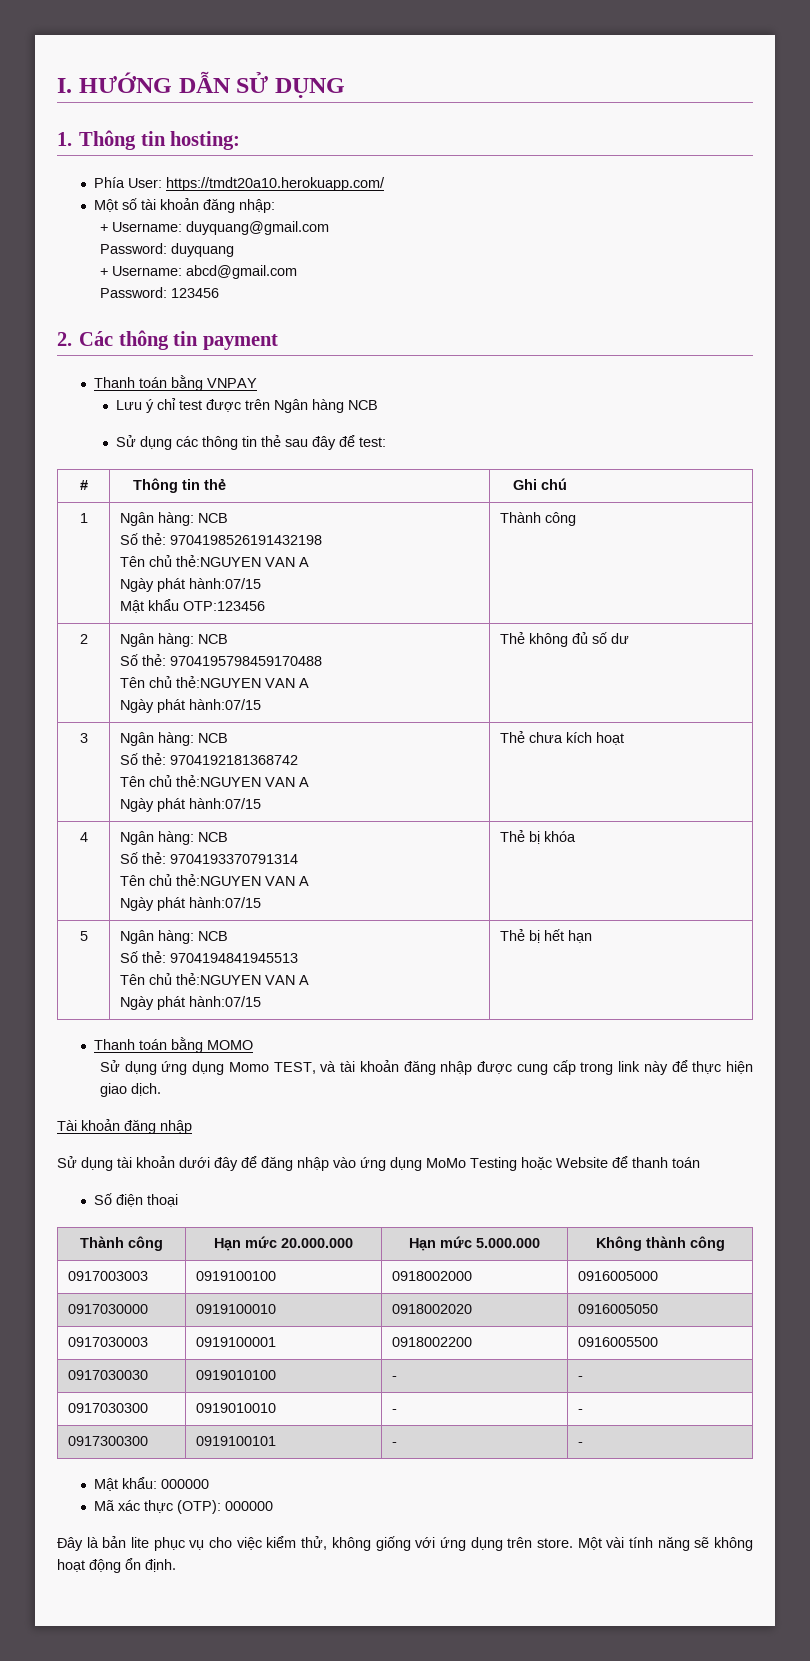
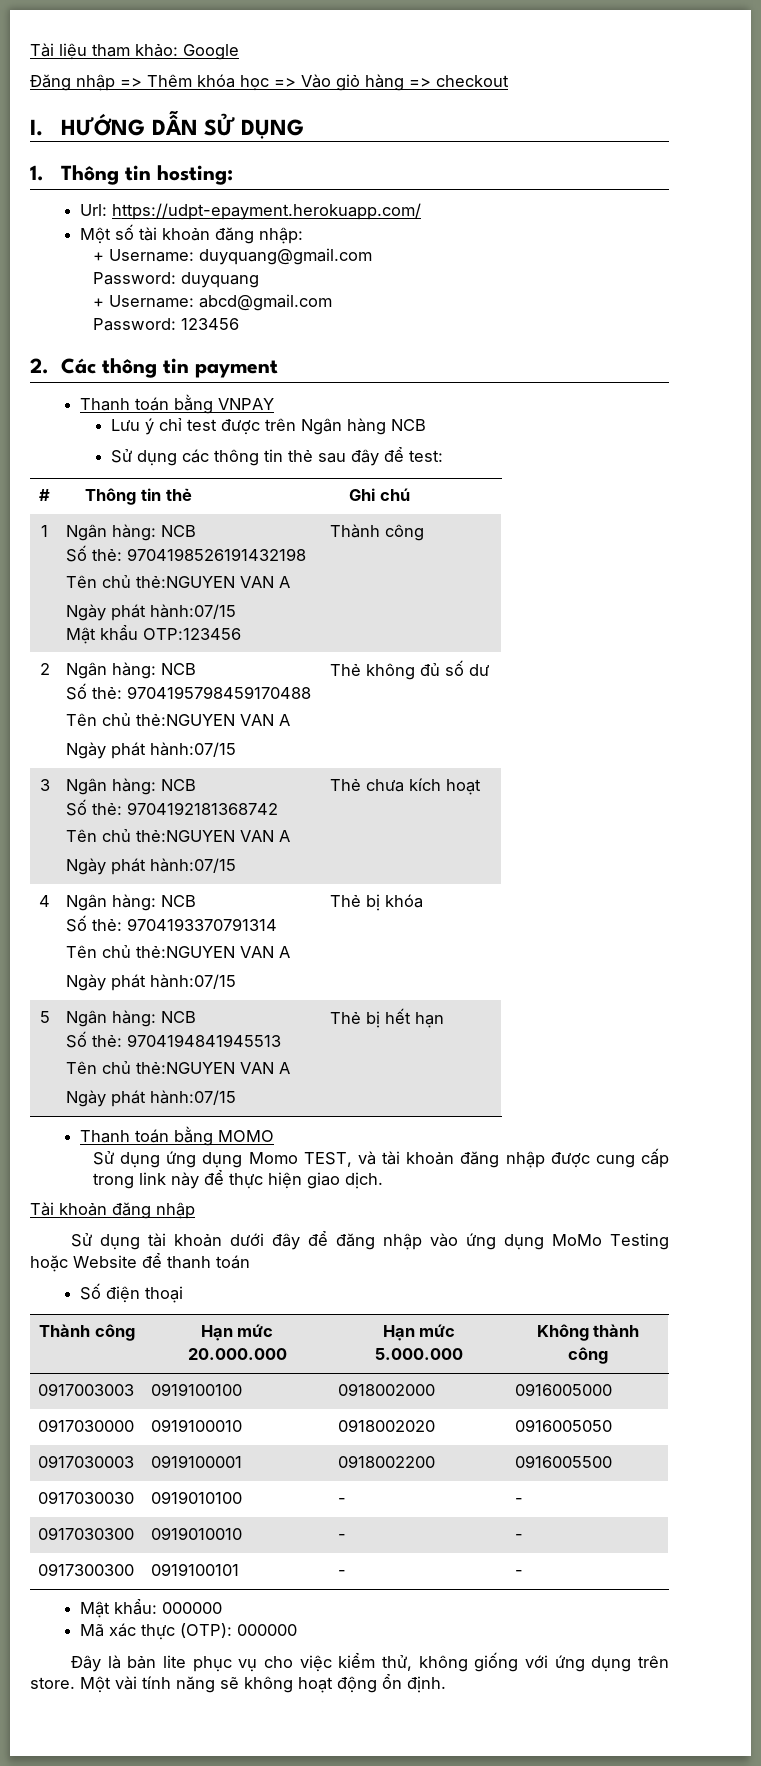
(57, 85) none -> [30,43,239,60] [30,74,509,91] Tài liệu tham khảo: Google // Đăng nhập => Thêm khóa học => Vào giỏ hàng => checkout //
[94,177,386,191] Phía User: https://tmdt20a10.herokuapp.com/ -> [79,203,421,220] Url: https://udpt-epayment.herokuapp.com/

